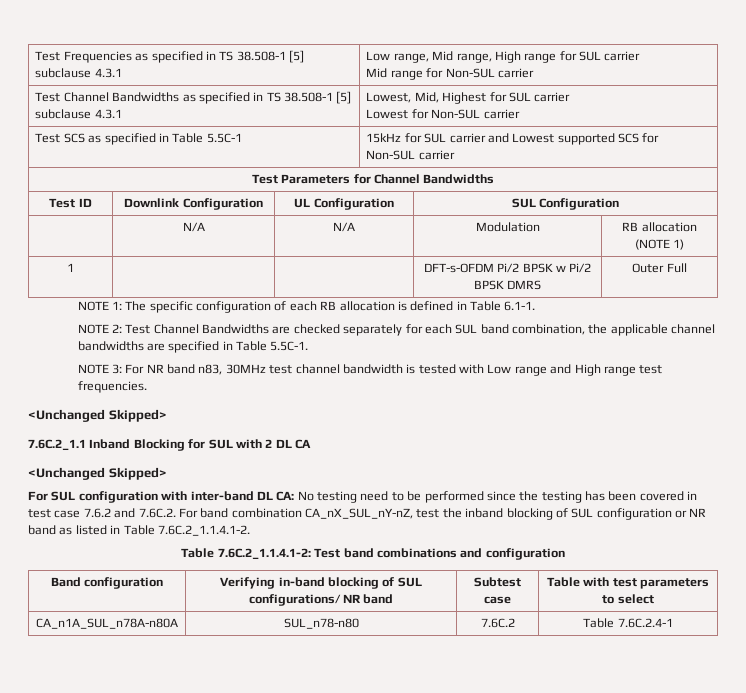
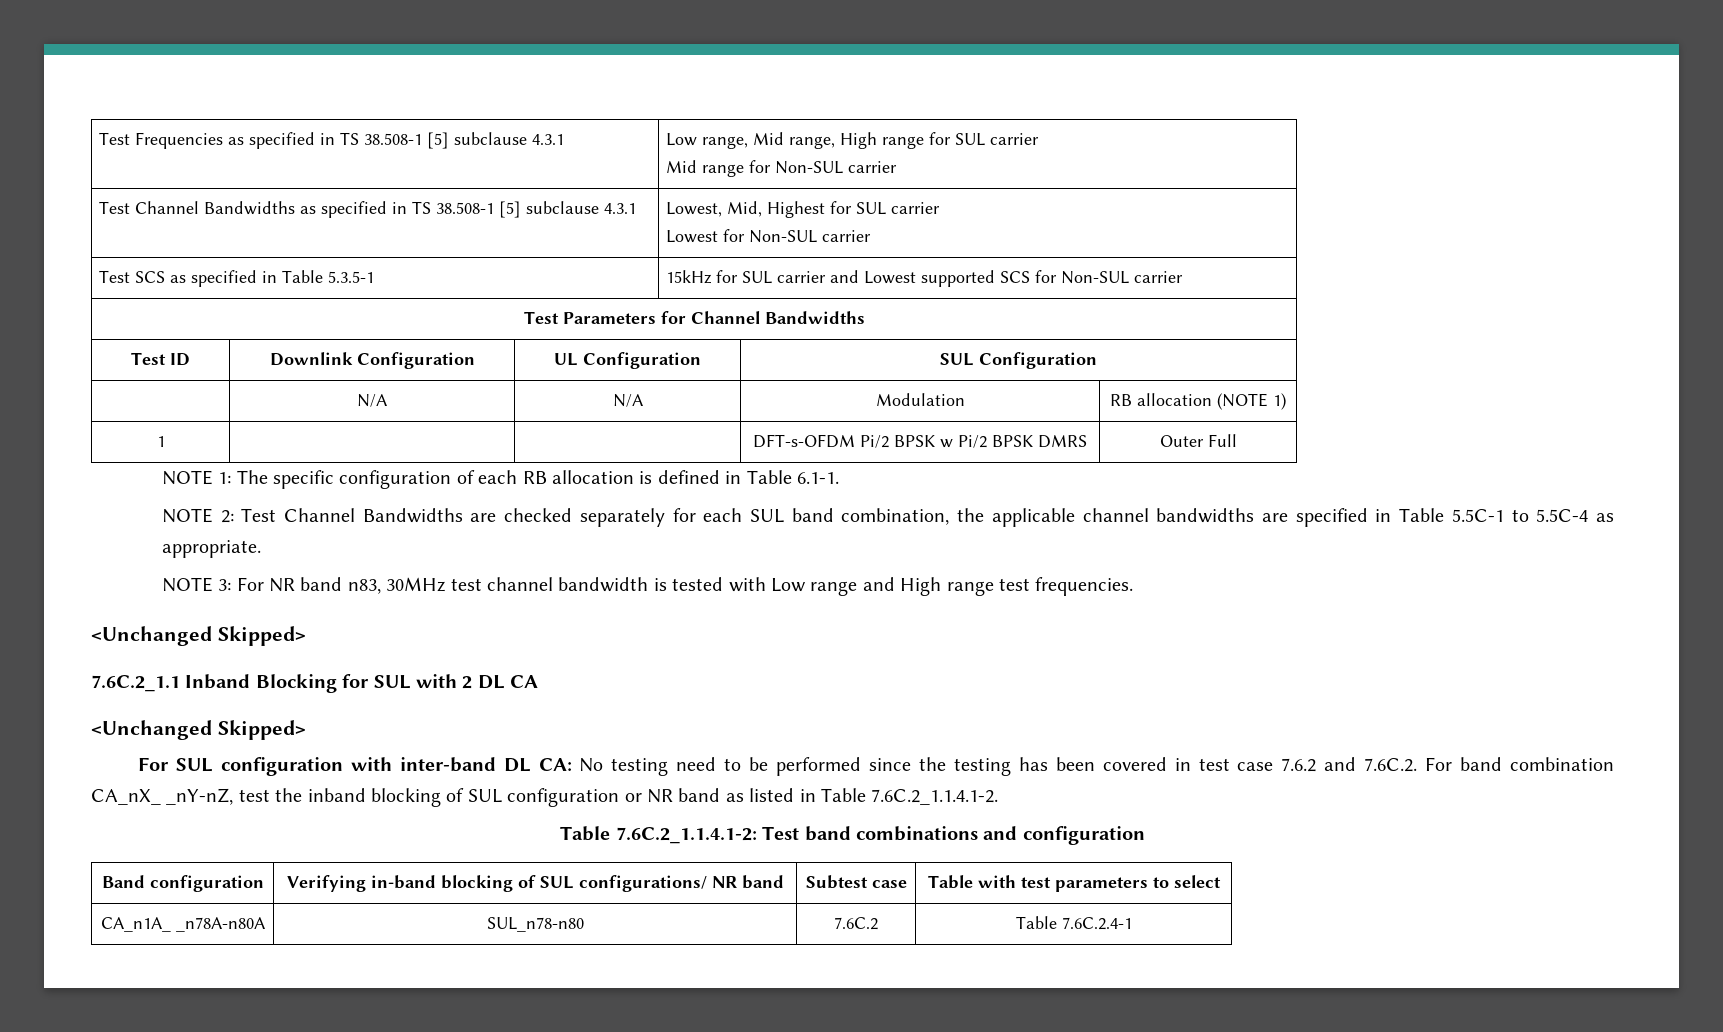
[206,133,242,143] 5.5C-1 -> [328,271,375,283] 5.3.5-1
[270,341,309,351] 5.5C-1. -> [1451,509,1614,522] [161,540,261,558] 5.5C-1 to 5.5C-4 as appropriate.
[305,508,413,519] CA_nX_SUL_nY-nZ, -> [91,788,234,805] CA_nX_ _nY-nZ,
[36,618,178,629] CA_n1A_SUL_n78A-n80A -> [100,917,266,932] CA_n1A_ _n78A-n80A

